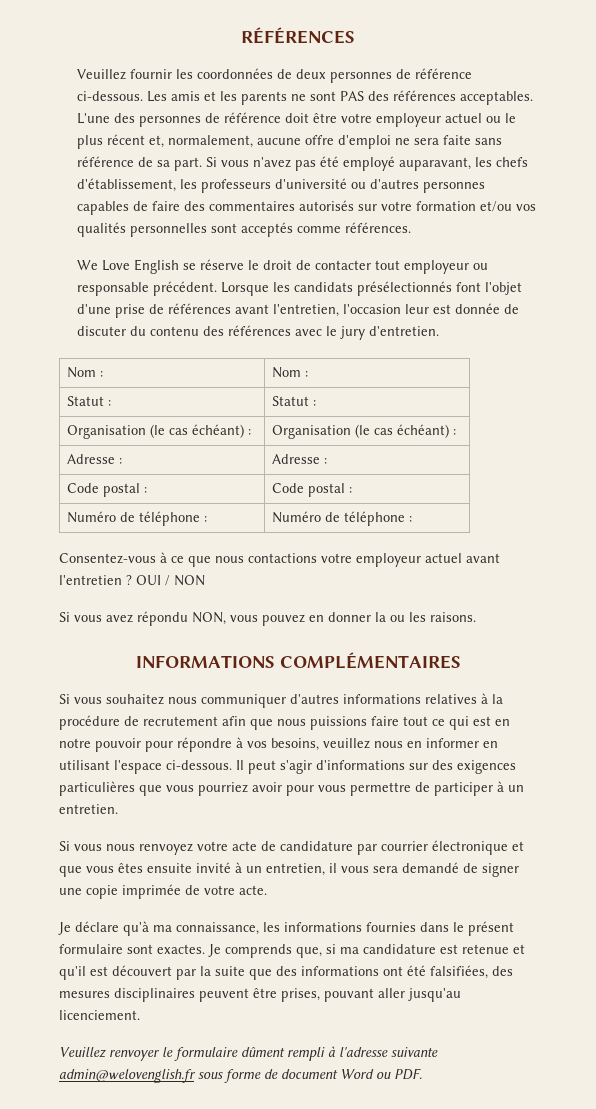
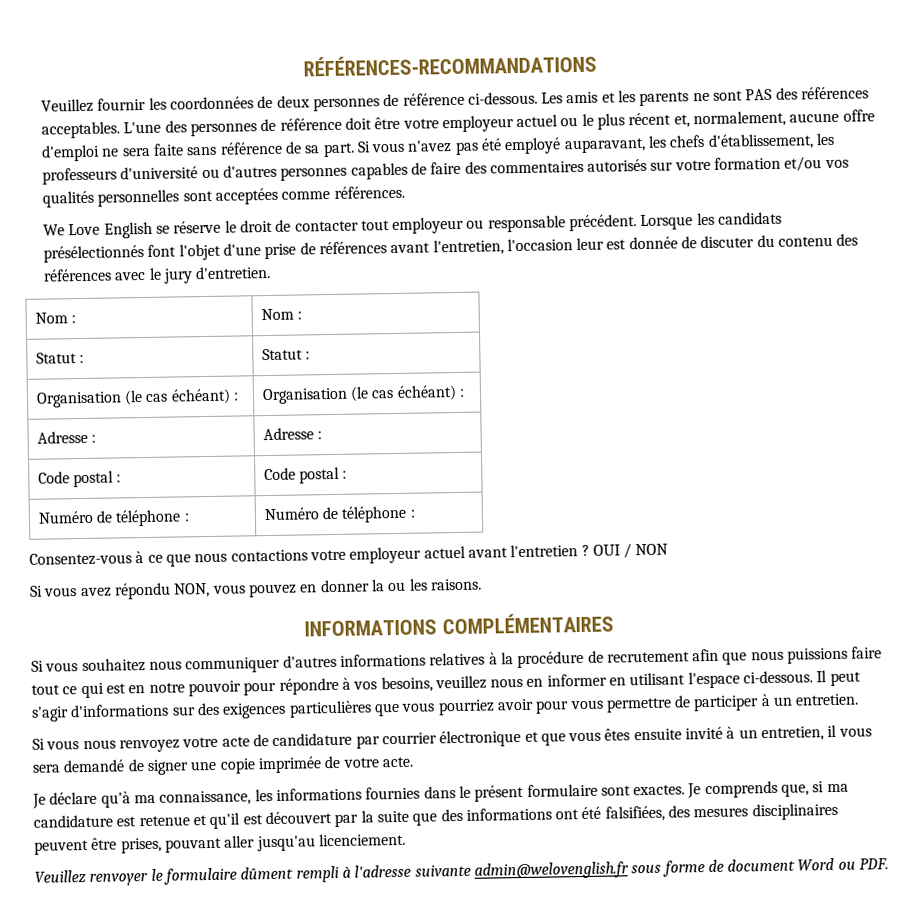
[241,27,355,44] RÉFÉRENCES -> [303,52,597,77] RÉFÉRENCES-RECOMMANDATIONS
[240,222,293,237] acceptés -> [214,187,278,205] acceptées

